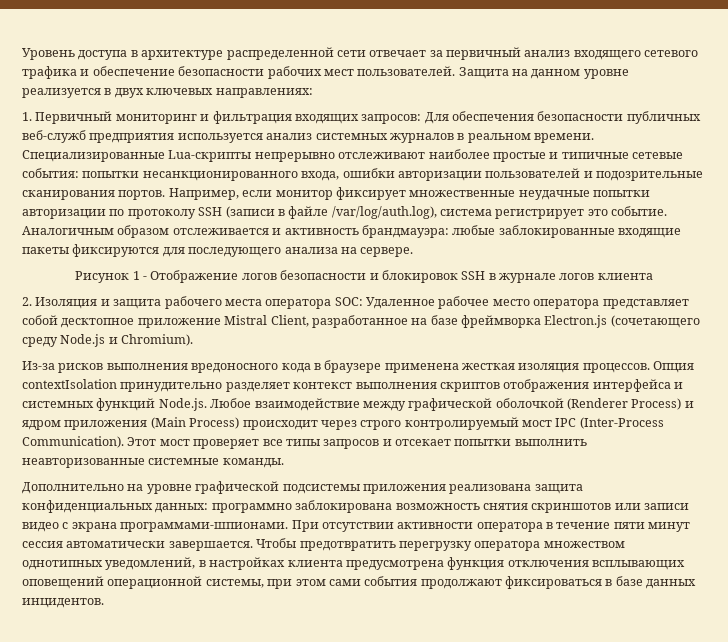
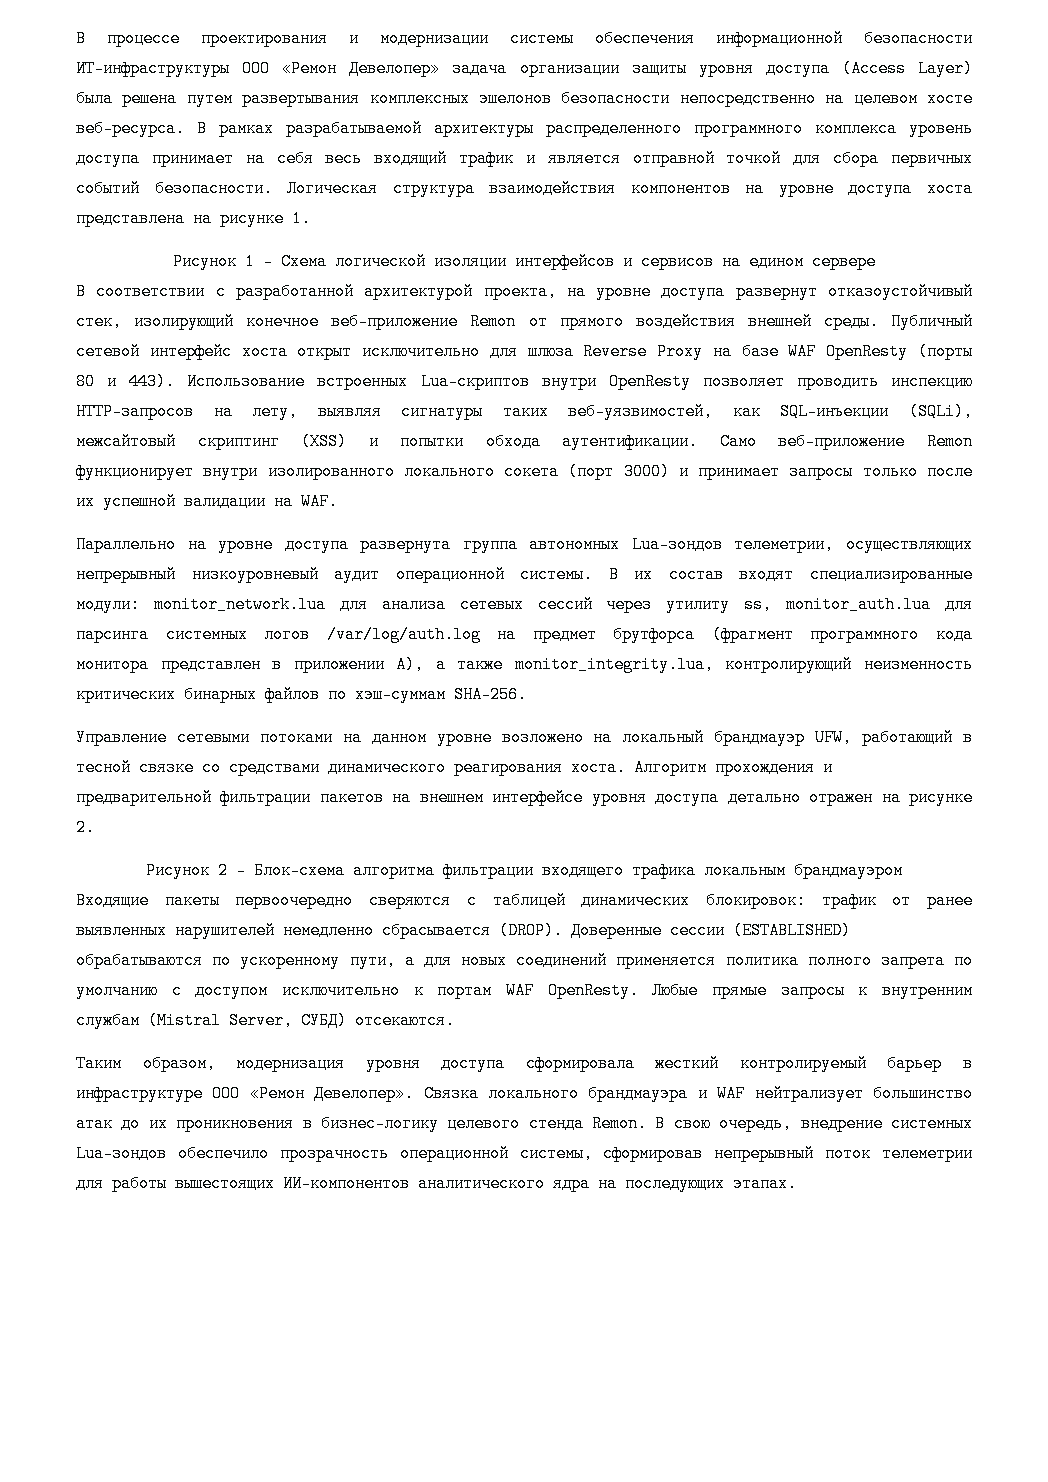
[22,47,699,60] [22,66,629,79] [22,88,313,98] [22,111,701,124] [22,130,594,143] [22,149,683,162] [22,168,703,181] [22,187,650,200] [22,206,668,219] [22,225,681,238] [22,244,414,257] [75,270,653,283] [22,296,689,309] [22,315,700,328] [22,334,194,347] [22,360,695,373] [22,379,683,392] [22,398,694,411] [22,417,664,430] [22,436,587,449] [22,458,284,468] [22,481,583,494] [22,500,689,513] [22,520,691,532] [22,538,625,551] [22,557,685,570] [22,576,697,589] [22,598,104,608] Уровень доступа в архитектуре распределенной сети отвечает за первичный анализ входящего сетевого трафика и обеспечение безопасности рабочих мест пользователей. Защита на данном уровне реализуется в двух ключевых направлениях: // 1. Первичный мониторинг и фильтрация входящих запросов: Для обеспечения безопасности публичных веб-служб предприятия используется анализ системных журналов в реальном времени. Специализированные Lua-скрипты непрерывно отслеживают наиболее простые и типичные сетевые события: попытки несанкционированного входа, ошибки авторизации пользователей и подозрительные сканирования портов. Например, если монитор фиксирует множественные неудачные попытки авторизации по протоколу SSH (записи в файле /var/log/auth.log), система регистрирует это событие. Аналогичным образом отслеживается и активность брандмауэра: любые заблокированные входящие пакеты фиксируются для последующего анализа на сервере. // Рисунок 1 - Отображение логов безопасности и блокировок SSH в журнале логов клиента // 2. Изоляция и защита рабочего места оператора SOC: Удаленное рабочее место оператора представляет собой десктопное приложение Mistral Client, разработанное на базе фреймворка Electron.js (сочетающего среду Node.js и Chromium). // Из-за рисков выполнения вредоносного кода в браузере применена жесткая изоляция процессов. Опция contextIsolation принудительно разделяет контекст выполнения скриптов отображения интерфейса и системных функций Node.js. Любое взаимодействие между графической оболочкой (Renderer Process) и ядром приложения (Main Process) происходит через строго контролируемый мост IPC (Inter-Process Communication). Этот мост проверяет все типы запросов и отсекает попытки выполнить неавторизованные системные команды. // Дополнительно на уровне графической подсистемы приложения реализована защита конфиденциальных данных: программно заблокирована возможность снятия скриншотов или записи видео с экрана программами-шпионами. При отсутствии активности оператора в течение пяти минут сессия автоматически завершается. Чтобы предотвратить перегрузку оператора множеством однотипных уведомлений, в настройках клиента предусмотрена функция отключения всплывающих оповещений операционной системы, при этом сами события продолжают фиксироваться в базе данных инцидентов. -> [76,31,972,47] [76,60,974,77] [76,91,972,107] [76,120,972,137] [76,151,972,167] [76,180,972,197] [76,210,311,227] [173,253,875,270] [76,283,972,300] [76,313,973,330] [76,343,972,360] [76,373,973,390] [76,403,973,420] [76,433,973,450] [76,463,972,480] [76,493,338,510] [76,536,972,553] [76,566,972,583] [76,596,972,613] [76,626,972,643] [76,656,972,673] [76,686,527,703] [76,729,972,746] [76,759,832,776] [76,790,973,806] [76,819,95,836] [146,862,902,879] [76,892,973,909] [76,922,851,939] [76,952,972,969] [76,982,972,999] [76,1012,455,1029] [76,1055,972,1072] [76,1085,972,1102] [76,1115,972,1132] [76,1145,972,1162] [76,1175,797,1192] В процессе проектирования и модернизации системы обеспечения информационной безопасности ИТ-инфраструктуры ООО «Ремон Девелопер» задача организации защиты уровня доступа (Access Layer) была решена путем развертывания комплексных эшелонов безопасности непосредственно на целевом хосте веб-ресурса. В рамках разрабатываемой архитектуры распределенного программного комплекса уровень доступа принимает на себя весь входящий трафик и является отправной точкой для сбора первичных событий безопасности. Логическая структура взаимодействия компонентов на уровне доступа хоста представлена на рисунке 1. // Рисунок 1 – Схема логической изоляции интерфейсов и сервисов на едином сервере // В соответствии с разработанной архитектурой проекта, на уровне доступа развернут отказоустойчивый стек, изолирующий конечное веб-приложение Remon от прямого воздействия внешней среды. Публичный сетевой интерфейс хоста открыт исключительно для шлюза Reverse Proxy на базе WAF OpenResty (порты 80 и 443). Использование встроенных Lua-скриптов внутри OpenResty позволяет проводить инспекцию HTTP-запросов на лету, выявляя сигнатуры таких веб-уязвимостей, как SQL-инъекции (SQLi), межсайтовый скриптинг (XSS) и попытки обхода аутентификации. Само веб-приложение Remon функционирует внутри изолированного локального сокета (порт 3000) и принимает запросы только после их успешной валидации на WAF. // Параллельно на уровне доступа развернута группа автономных Lua-зондов телеметрии, осуществляющих непрерывный низкоуровневый аудит операционной системы. В их состав входят специализированные модули: monitor_network.lua для анализа сетевых сессий через утилиту ss, monitor_auth.lua для парсинга системных логов /var/log/auth.log на предмет брутфорса (фрагмент программного кода монитора представлен в приложении А), а также monitor_integrity.lua, контролирующий неизменность критических бинарных файлов по хэш-суммам SHA-256. // Управление сетевыми потоками на данном уровне возложено на локальный брандмауэр UFW, работающий в тесной связке со средствами динамического реагирования хоста. Алгоритм прохождения и предварительной фильтрации пакетов на внешнем интерфейсе уровня доступа детально отражен на рисунке 2. // Рисунок 2 – Блок-схема алгоритма фильтрации входящего трафика локальным брандмауэром // Входящие пакеты первоочередно сверяются с таблицей динамических блокировок: трафик от ранее выявленных нарушителей немедленно сбрасывается (DROP). Доверенные сессии (ESTABLISHED) обрабатываются по ускоренному пути, а для новых соединений применяется политика полного запрета по умолчанию с доступом исключительно к портам WAF OpenResty. Любые прямые запросы к внутренним службам (Mistral Server, СУБД) отсекаются. // Таким образом, модернизация уровня доступа сформировала жесткий контролируемый барьер в инфраструктуре ООО «Ремон Девелопер». Связка локального брандмауэра и WAF нейтрализует большинство атак до их проникновения в бизнес-логику целевого стенда Remon. В свою очередь, внедрение системных Lua-зондов обеспечило прозрачность операционной системы, сформировав непрерывный поток телеметрии для работы вышестоящих ИИ-компонентов аналитического ядра на последующих этапах.

